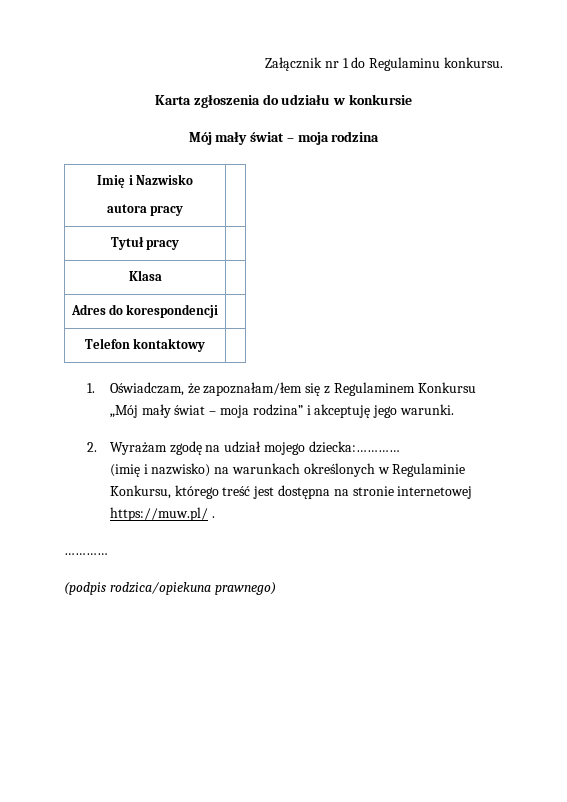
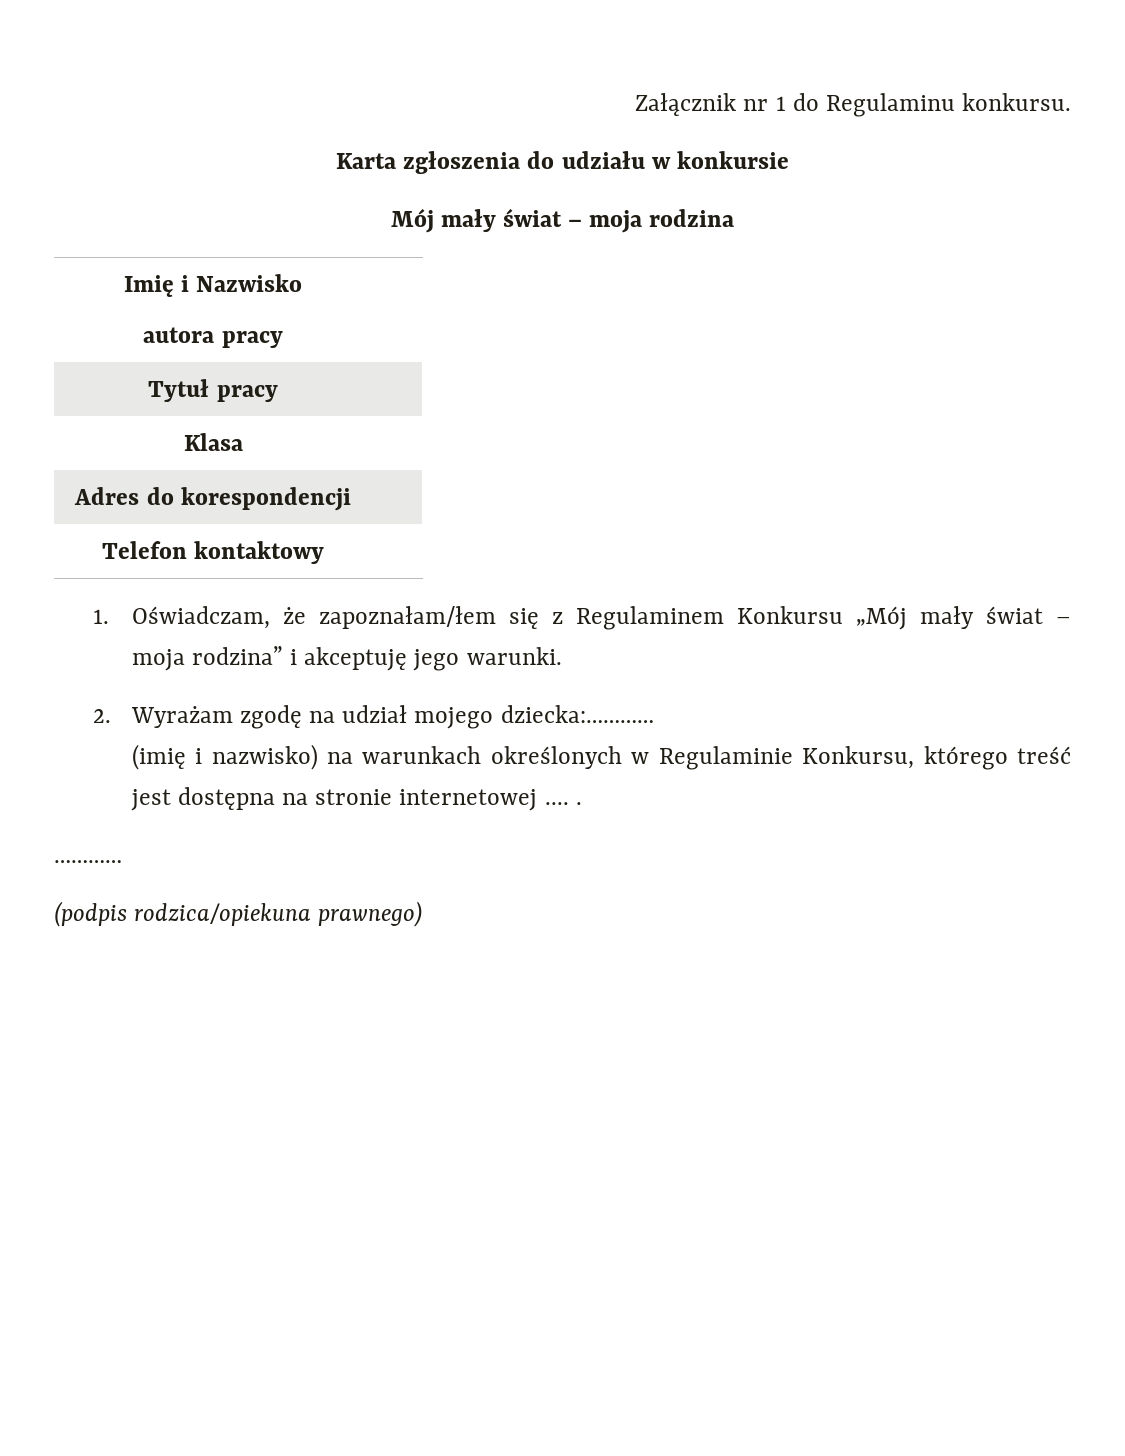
[109,507,208,521] https://muw.pl/ -> [544,802,569,805] ....

